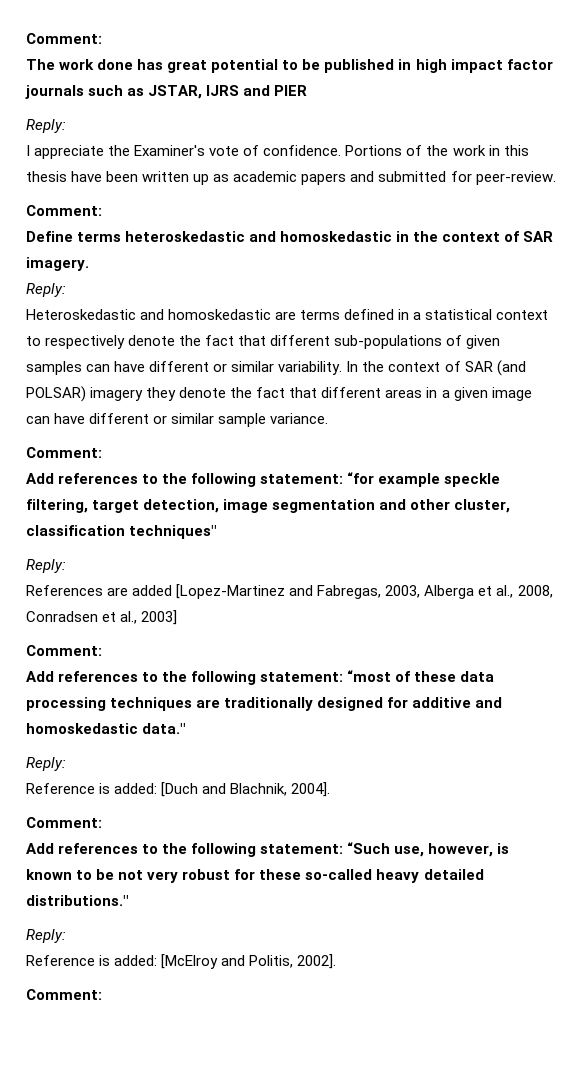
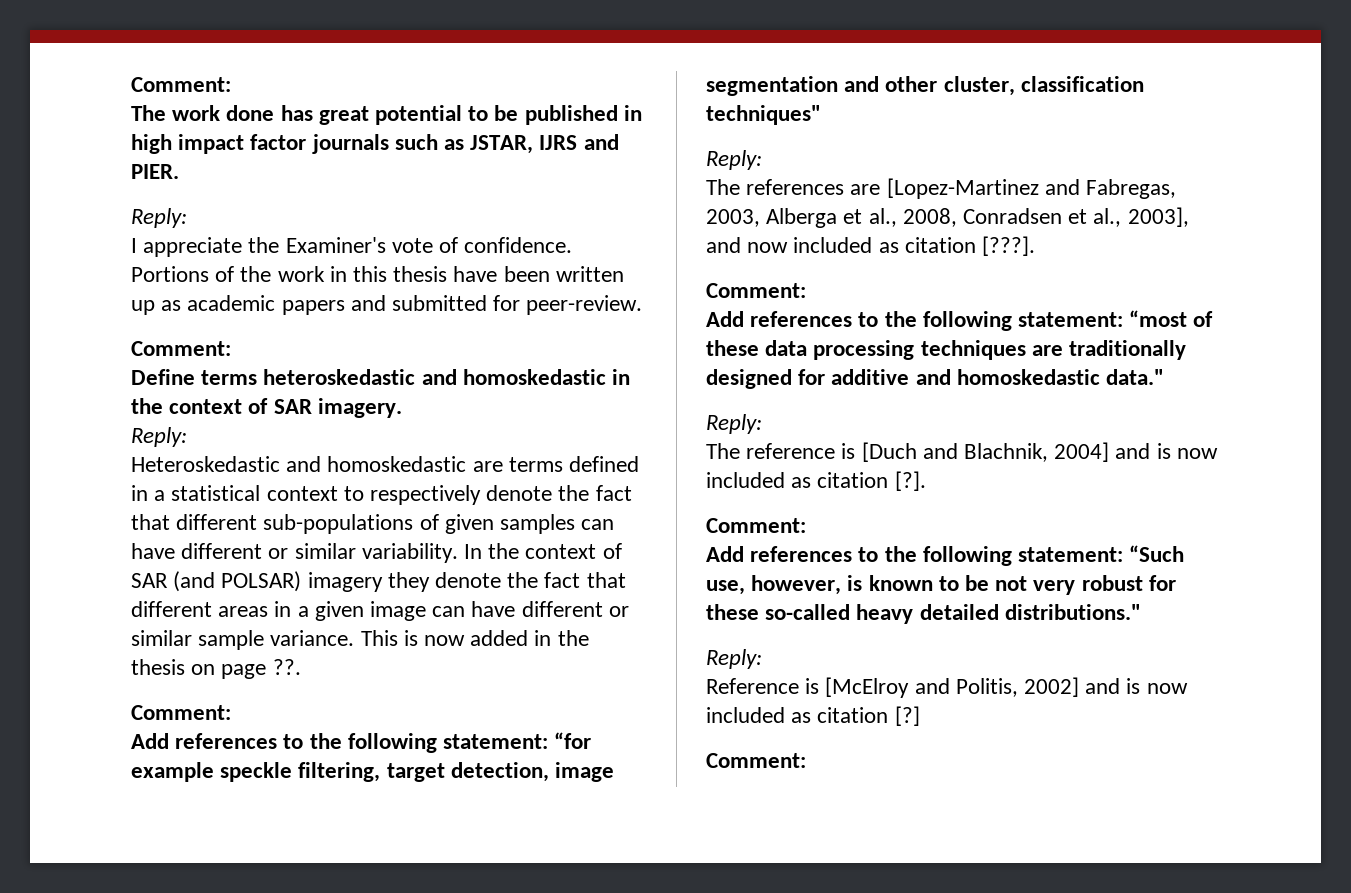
[274,85,308,96] PIER -> [131,164,179,179] PIER.
(329, 418) none -> [360,630,589,646] [131,659,301,679] This is now added in the thesis on page ??.
[26,585,173,596] References are added -> [706,179,881,195] The references are
[141,610,178,625] 2003] -> [1127,207,1189,227] [706,236,1036,256] 2003], and now included as citation [???].
[26,782,331,797] Reference is added: [Duch and Blachnik, 2004]. -> [706,442,1218,462] [706,471,926,491] The reference is [Duch and Blachnik, 2004] and is now included as citation [?].
[114,955,158,966] added: -> (820, 686) none
[297,954,337,969] 2002]. -> [1024,677,1188,697] [706,706,920,726] 2002] and is now included as citation [?]

